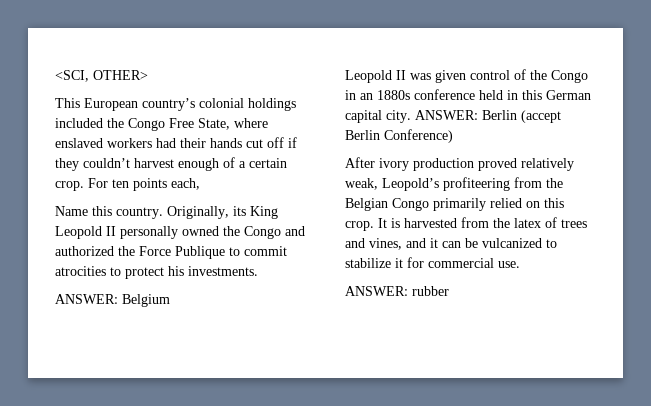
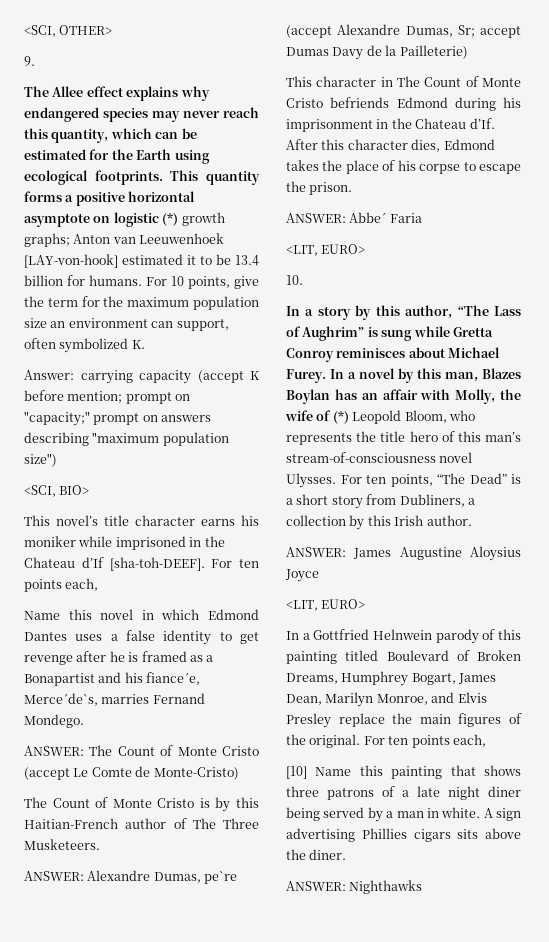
[55,98,296,111] [55,118,268,131] [55,137,297,148] [55,157,287,171] [55,181,84,191] This European country’s colonial holdings included the Congo Free State, where enslaved workers had their hands cut off if they couldn’t harvest enough of a certain crop. -> [24,56,35,66] [24,86,210,101] [24,107,259,122] [24,128,197,143] [24,149,210,164] [24,170,260,185] [24,191,196,206] [24,212,225,227] [24,233,225,247] [24,254,259,268] [24,275,259,289] [24,296,259,310] [24,318,229,331] [24,338,145,353] [24,370,260,384] [24,390,191,404] [24,411,212,426] [24,432,229,446] [24,453,57,467] [24,485,90,497] [24,515,259,526] [24,536,225,550] [24,557,205,571] 9. // The Allee effect explains why endangered species may never reach this quantity, which can be estimated for the Earth using ecological footprints. This quantity forms a positive horizontal asymptote on logistic (*) growth graphs; Anton van Leeuwenhoek [LAY-von-hook] estimated it to be 13.4 billion for humans. For 10 points, give the term for the maximum population size an environment can support, often symbolized K. // Answer: carrying capacity (accept K before mention; prompt on "capacity;" prompt on answers describing "maximum population size") // <SCI, BIO> // This novel’s title character earns his moniker while imprisoned in the Chateau d’If [sha-toh-DEEF].
[116,206,278,219] [55,226,305,239] [55,246,287,259] [55,266,258,279] [55,294,170,307] [345,69,588,83] [345,89,591,100] [345,110,561,123] [345,129,453,143] [345,157,574,171] [345,177,563,191] [345,198,564,211] [345,217,587,231] [345,238,557,250] [345,257,520,268] [345,286,449,296] country. Originally, its King Leopold II personally owned the Congo and authorized the Force Publique to commit atrocities to protect his investments. // ANSWER: Belgium // Leopold II was given control of the Congo in an 1880s conference held in this German capital city. ANSWER: Berlin (accept Berlin Conference) // After ivory production proved relatively weak, Leopold’s profiteering from the Belgian Congo primarily relied on this crop. It is harvested from the latex of trees and vines, and it can be vulcanized to stabilize it for commercial use. // ANSWER: rubber -> [100,609,259,620] [24,630,259,645] [24,651,214,665] [24,672,201,686] [24,693,205,706] [24,714,84,728] [24,745,259,756] [24,766,239,780] [24,797,259,812] [24,818,259,829] [24,839,100,850] [24,870,238,884] [286,24,521,38] [286,45,468,60] [286,76,521,87] [286,97,521,111] [286,118,495,132] [286,139,495,152] [286,160,521,174] [286,181,353,195] [286,212,422,223] [286,244,366,256] [286,275,303,285] [286,305,521,320] [286,326,493,341] [286,347,501,362] [286,368,521,383] [286,389,521,404] [285,410,475,424] [286,431,521,445] [286,452,473,463] [286,473,521,488] [286,494,475,509] [286,515,472,530] [286,546,521,561] [285,569,319,582] [286,599,366,611] [286,629,521,644] [286,650,521,664] [286,671,497,686] [286,692,487,707] [286,713,522,728] [286,734,486,748] [286,765,521,779] [286,786,521,800] [286,807,521,822] [286,828,521,842] [286,849,347,860] [286,880,423,894] novel in which Edmond Dantes uses a false identity to get revenge after he is framed as a Bonapartist and his fiance´e, Merce´de`s, marries Fernand Mondego. // ANSWER: The Count of Monte Cristo (accept Le Comte de Monte-Cristo) // The Count of Monte Cristo is by this Haitian-French author of The Three Musketeers. // ANSWER: Alexandre Dumas, pe`re (accept Alexandre Dumas, Sr; accept Dumas Davy de la Pailleterie) // This character in The Count of Monte Cristo befriends Edmond during his imprisonment in the Chateau d’If. After this character dies, Edmond takes the place of his corpse to escape the prison. // ANSWER: Abbe´ Faria // <LIT, EURO> // 10. // In a story by this author, “The Lass of Aughrim” is sung while Gretta Conroy reminisces about Michael Furey. In a novel by this man, Blazes Boylan has an affair with Molly, the wife of (*) Leopold Bloom, who represents the title hero of this man’s stream-of-consciousness novel Ulysses. For ten points, “The Dead” is a short story from Dubliners, a collection by this Irish author. // ANSWER: James Augustine Aloysius Joyce // <LIT, EURO> // In a Gottfried Helnwein parody of this painting titled Boulevard of Broken Dreams, Humphrey Bogart, James Dean, Marilyn Monroe, and Elvis Presley replace the main figures of the original. For ten points each, // [10] Name this painting that shows three patrons of a late night diner being served by a man in white. A sign advertising Phillies cigars sits above the diner. // ANSWER: Nighthawks

